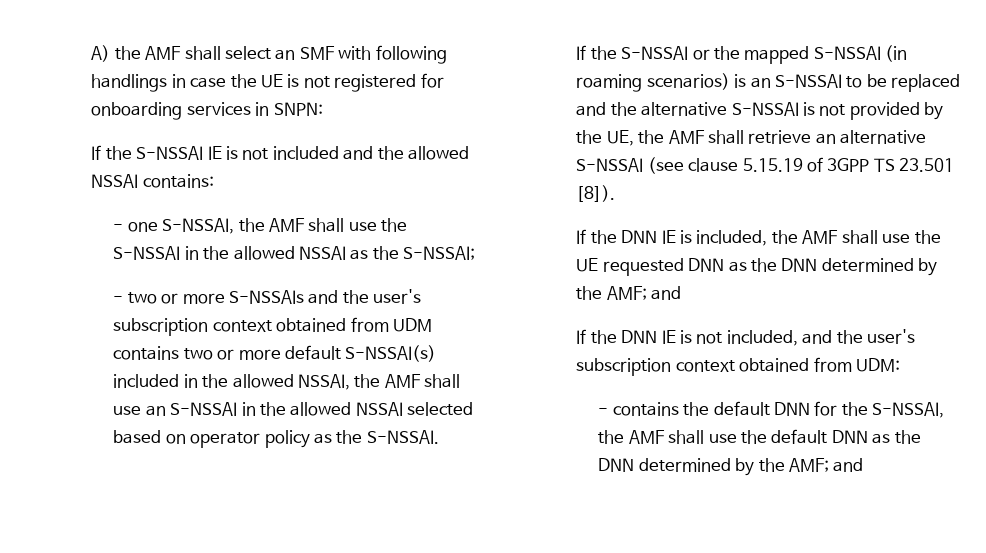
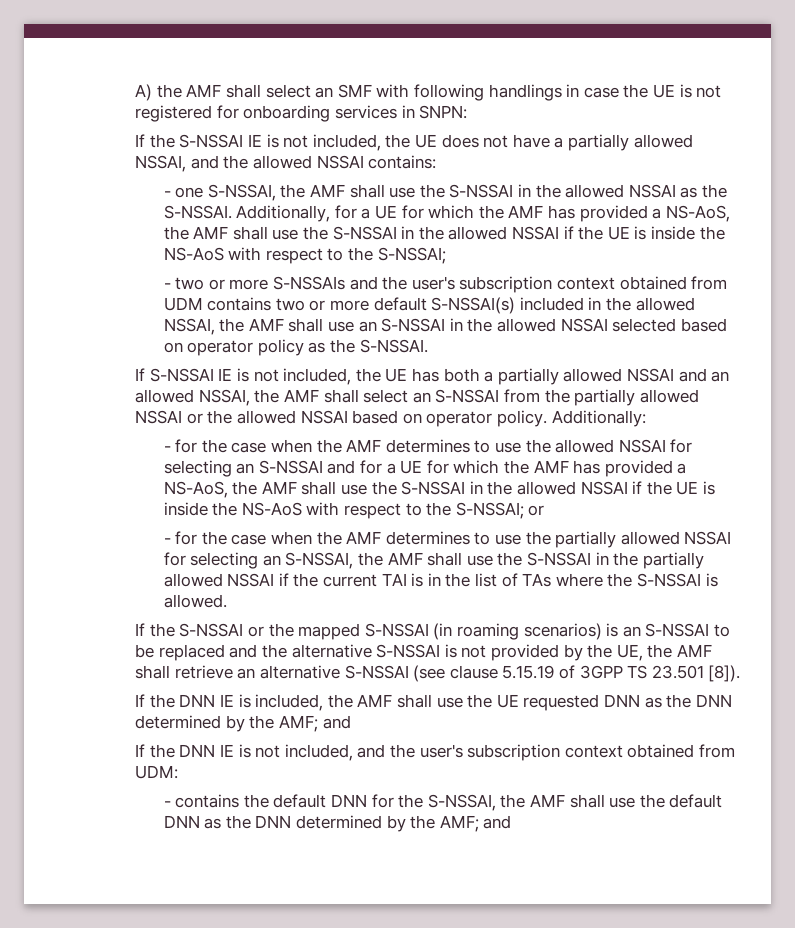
[272,146,339,160] included -> [312,134,693,151] [135,155,187,172] included, the UE does not have a partially allowed NSSAI,
(399, 253) none -> [163,205,730,222] [163,226,725,240] [163,247,374,264] S-NSSAI. Additionally, for a UE for which the AMF has provided a NS-AoS, the AMF shall use the S-NSSAI in the allowed NSSAI if the UE is inside the NS-AoS with respect to the
(439, 437) none -> [135,368,730,385] [135,389,699,406] [135,410,646,427] [163,439,693,453] [163,460,687,477] [163,481,715,498] [163,502,545,519] [163,531,732,548] [163,552,704,569] [163,573,718,587] [163,594,227,608] // If S-NSSAI IE is not included, the UE has both a partially allowed NSSAI and an allowed NSSAI, the AMF shall select an S-NSSAI from the partially allowed NSSAI or the allowed NSSAI based on operator policy. Additionally: // - for the case when the AMF determines to use the allowed NSSAI for selecting an S-NSSAI and for a UE for which the AMF has provided a NS-AoS, the AMF shall use the S-NSSAI in the allowed NSSAI if the UE is inside the NS-AoS with respect to the S-NSSAI; or // - for the case when the AMF determines to use the partially allowed NSSAI for selecting an S-NSSAI, the AMF shall use the S-NSSAI in the partially allowed NSSAI if the current TAI is in the list of TAs where the S-NSSAI is allowed.

